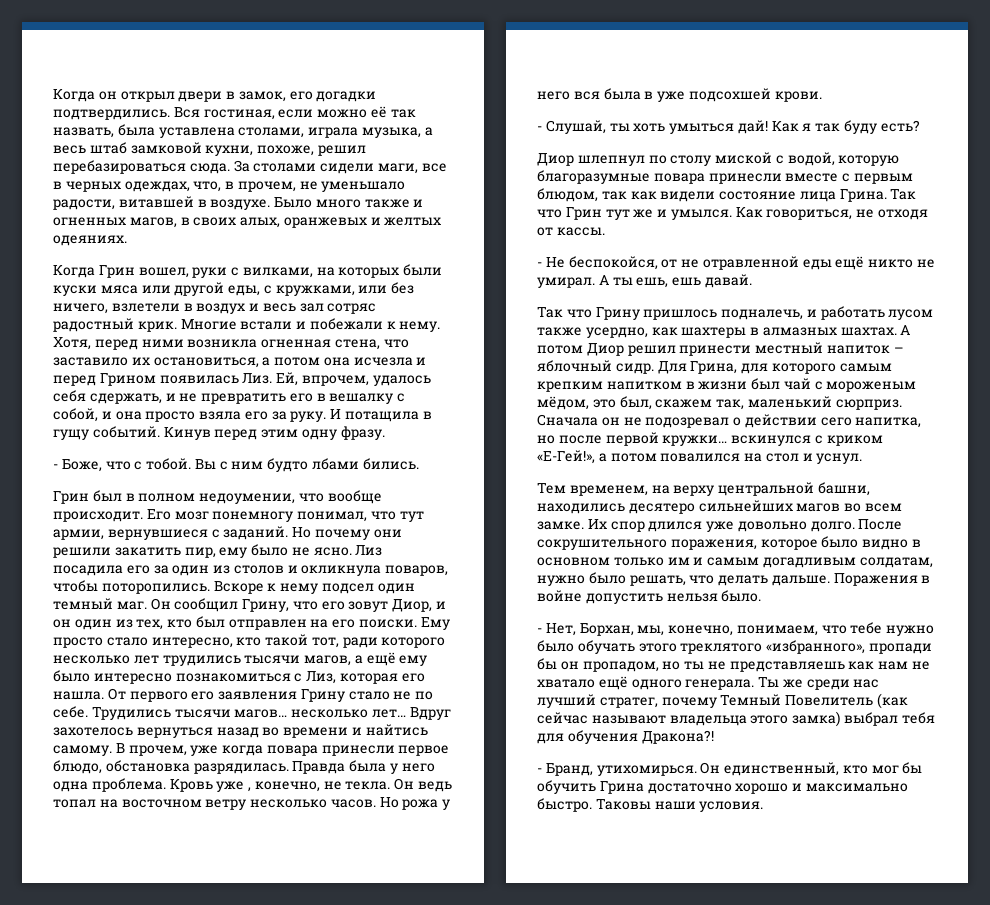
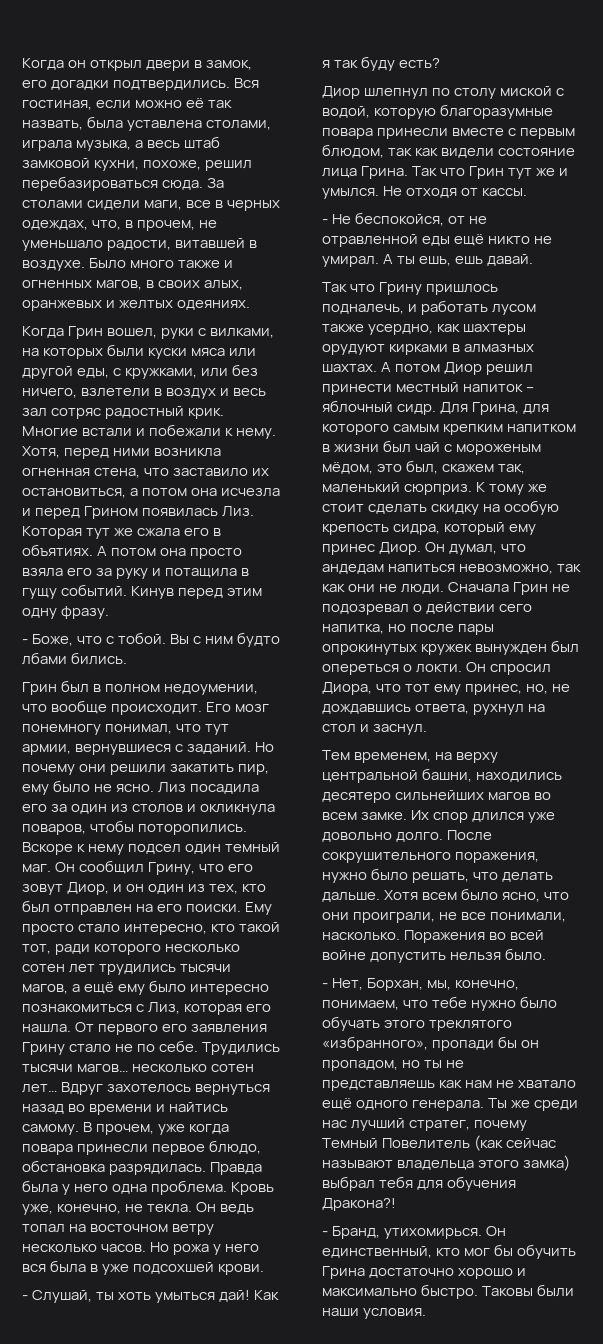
[276,372,431,386] [53,390,406,404] [53,408,112,422] Ей, впрочем, удалось себя сдержать, и не превратить его в вешалку с собой, и -> [22,526,222,539] [22,544,157,556] Которая тут же сжала его в объятиях. А потом
[290,409,342,422] руку. И -> [116,568,162,579] руку и
(130, 659) none -> [22,964,65,972] сотен
(369, 713) none -> [211,1064,255,1072] сотен
[216,781,252,792] уже , -> [22,1204,53,1215] уже,
[735,206,875,220] Как говориться, не -> [383,186,403,196] Не
(747, 332) none -> [322,344,449,355] орудуют кирками
[537,414,620,426] Сначала он -> [476,482,548,495] [322,500,560,515] [322,522,537,535] [322,542,527,555] [322,564,582,574] [322,582,549,595] К тому же стоит сделать скидку на особую крепость сидра, который ему принес Диор. Он думал, что андедам напиться невозможно, так как они не люди. Сначала Грин
[605,432,883,446] [537,450,741,464] первой кружки… вскинулся с криком «Е-Гей!», а потом повалился -> [458,624,495,635] [322,640,580,655] [322,662,552,675] [322,682,571,695] [322,704,525,715] пары опрокинутых кружек вынужден был опереться о локти. Он спросил Диора, что тот ему принес, но, не дождавшись ответа, рухнул
[816,453,863,464] уснул. -> [373,724,428,735] заснул.
[760,536,921,550] [537,557,933,568] которое было видно в основном только им и самым догадливым солдатам, -> (540, 857) none
[833,573,931,586] Поражения в -> [384,888,570,902] [322,912,567,923] [322,930,545,943] Хотя всем было ясно, что они проиграли, не все понимали, насколько. Поражения во всей
(651, 804) none -> [537,1284,575,1297] были

